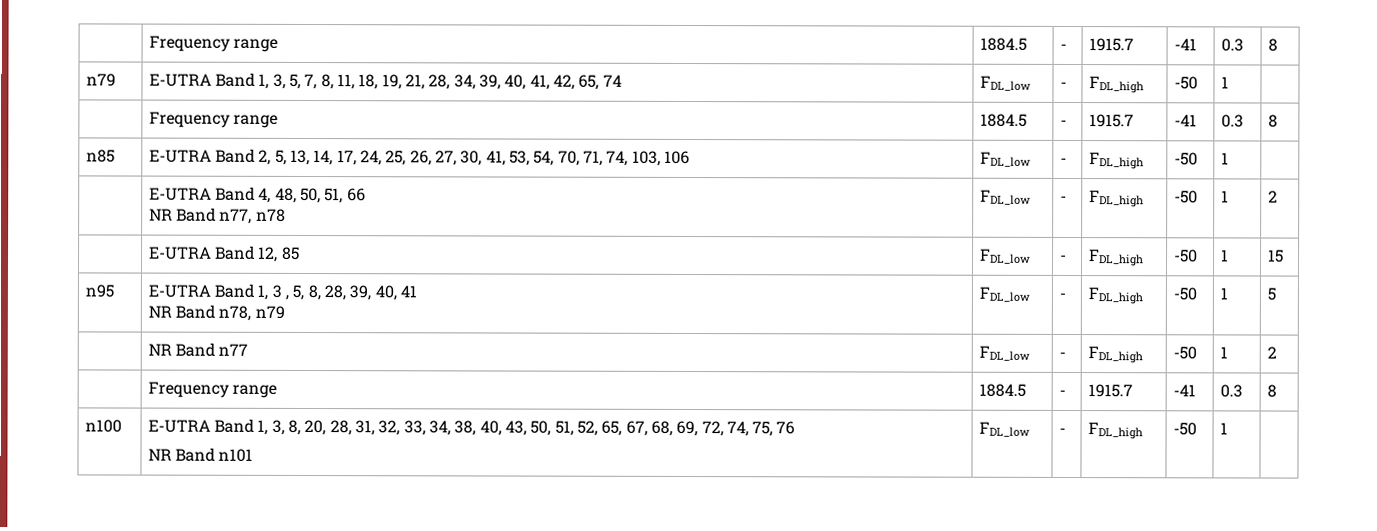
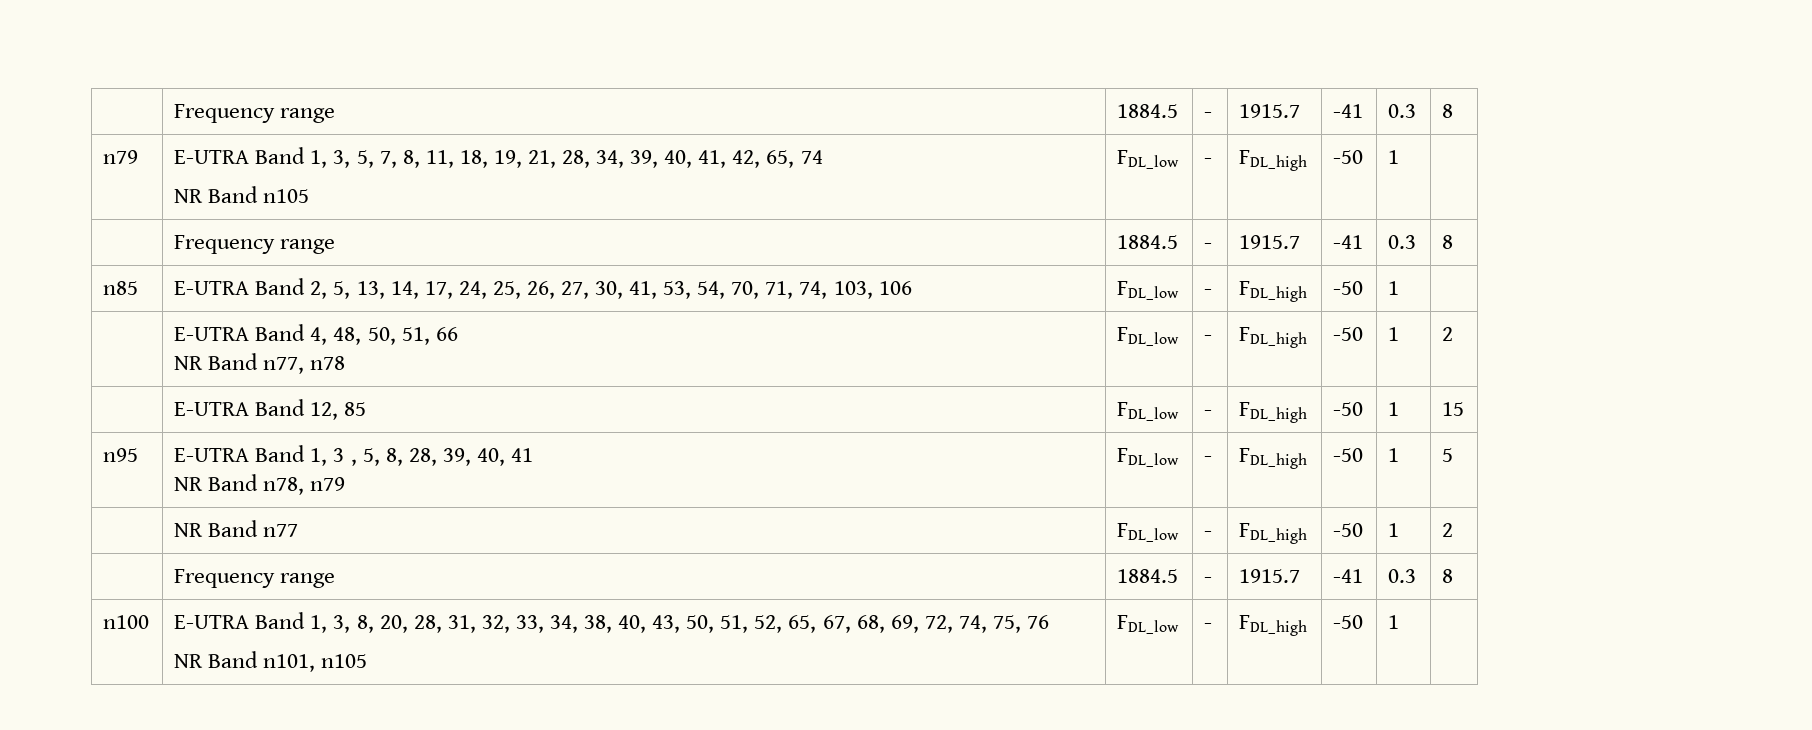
(622, 80) none -> [174,186,310,203] // NR Band n105
[218,448,254,462] n101 -> [263,654,368,672] n101, n105

